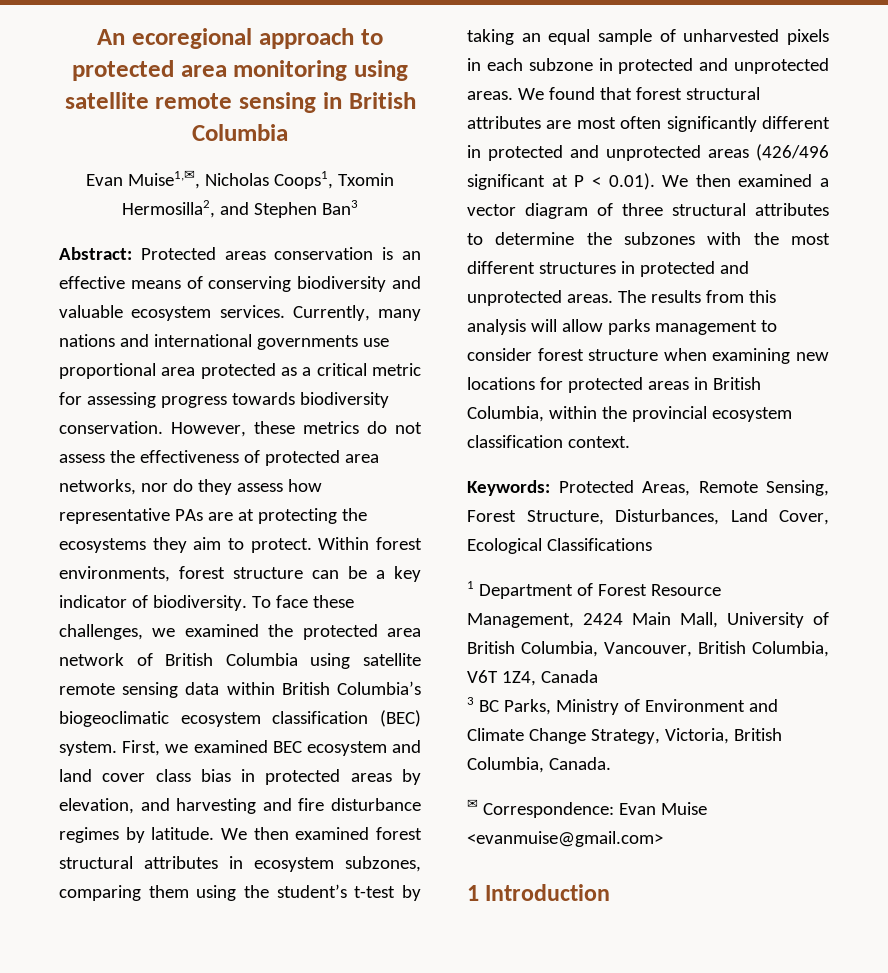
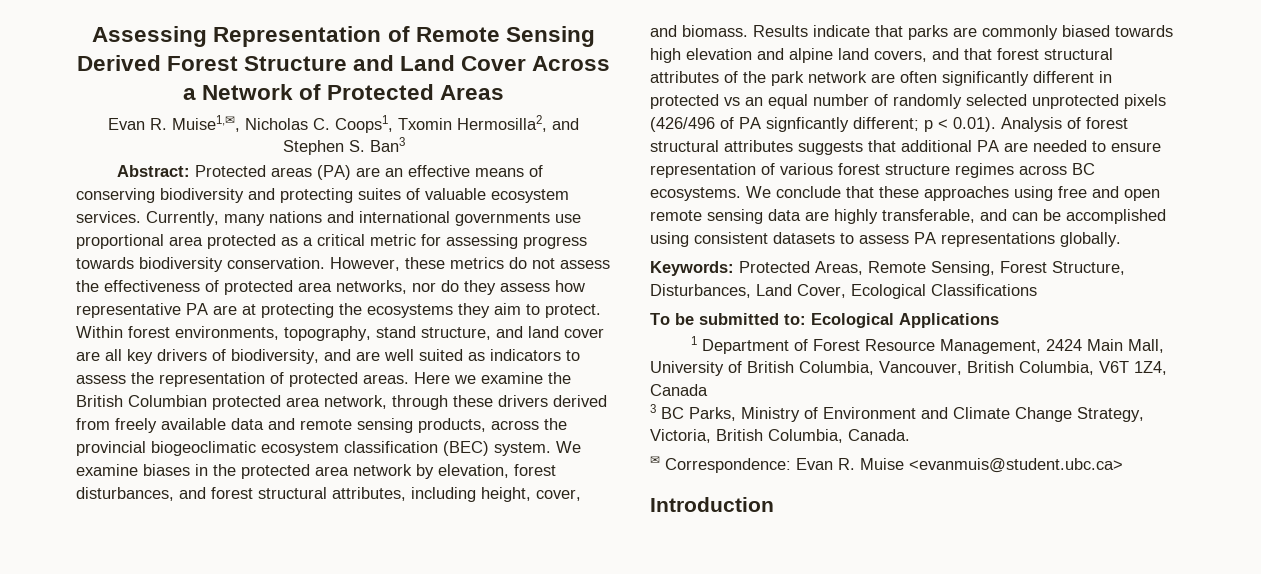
[97,28,383,49] [71,60,409,81] [64,92,416,113] [192,124,288,141] [86,174,124,186] An ecoregional approach to protected area monitoring using satellite remote sensing in British Columbia // Evan -> [92,26,595,47] [76,55,611,71] [182,84,505,100] [108,118,167,130] Assessing Representation of Remote Sensing Derived Forest Structure and Land Cover Across a Network of Protected Areas // Evan R.
(269, 179) none -> [313,118,330,130] C.
(317, 210) none -> [348,140,365,152] S.
[274,247,394,260] conservation is -> [317,165,381,180] (PA) are
(421, 282) none -> [280,188,420,203] protecting suites of
[174,509,203,521] PAs -> [186,303,208,315] PA
[179,566,421,582] [59,595,354,611] [59,624,421,640] [59,653,421,669] [59,681,421,698] forest structure can be a key indicator of biodiversity. To face these challenges, we examined the protected area network of British Columbia using satellite remote sensing data within British Columbia’s -> [284,326,604,341] [76,349,580,364] [76,372,571,387] [76,395,607,410] [76,418,567,433] [76,441,146,456] topography, stand structure, and land cover are all key drivers of biodiversity, and are well suited as indicators to assess the representation of protected areas. Here we examine the British Columbian protected area network, through these drivers derived from freely available data and remote sensing products, across the provincial
[122,740,421,756] [59,769,421,785] [59,798,421,814] [59,827,422,843] [59,856,421,872] [59,884,421,901] [467,29,829,45] [467,58,829,74] [467,87,760,100] [467,116,616,129] First, we examined BEC ecosystem and land cover class bias in protected areas by elevation, and harvesting and fire disturbance regimes by latitude. We then examined forest structural attributes in ecosystem subzones, comparing them using the student’s t-test by taking an equal sample of unharvested pixels in each subzone in protected and unprotected areas. We found that forest structural attributes are most -> [556,441,581,453] [76,464,556,479] [76,487,581,502] [650,25,1173,40] [650,48,1113,63] [650,71,895,86] We examine biases in the protected area network by elevation, forest disturbances, and forest structural attributes, including height, cover, and biomass. Results indicate that parks are commonly biased towards high elevation and alpine land covers, and that forest structural attributes of the park network are
[570,144,829,161] [467,173,829,190] [467,203,829,219] [467,232,830,245] [467,261,749,277] [467,290,776,306] [467,319,777,335] [467,348,829,364] [467,377,761,393] [467,406,792,422] [467,435,630,448] and unprotected areas (426/496 significant at P < 0.01). We then examined a vector diagram of three structural attributes to determine the subzones with the most different structures in protected and unprotected areas. The results from this analysis will allow parks management to consider forest structure when examining new locations for protected areas in British Columbia, within the provincial ecosystem classification context. -> [724,94,1166,109] [650,117,1128,132] [650,140,1161,155] [650,163,1095,178] [650,186,1160,201] [650,209,1166,224] [650,232,1121,247] vs an equal number of randomly selected unprotected pixels (426/496 of PA signficantly different; p < 0.01). Analysis of forest structural attributes suggests that additional PA are needed to ensure representation of various forest structure regimes across BC ecosystems. We conclude that these approaches using free and open remote sensing data are highly transferable, and can be accomplished using consistent datasets to assess PA representations globally.
(652, 544) none -> [650,313,999,328] // To be submitted to: Ecological Applications
[660,802,707,815] [467,831,663,847] [467,885,479,901] Muise <evanmuise@gmail.com> // 1 -> [838,458,1123,473] R. Muise <evanmuis@student.ubc.ca> //

